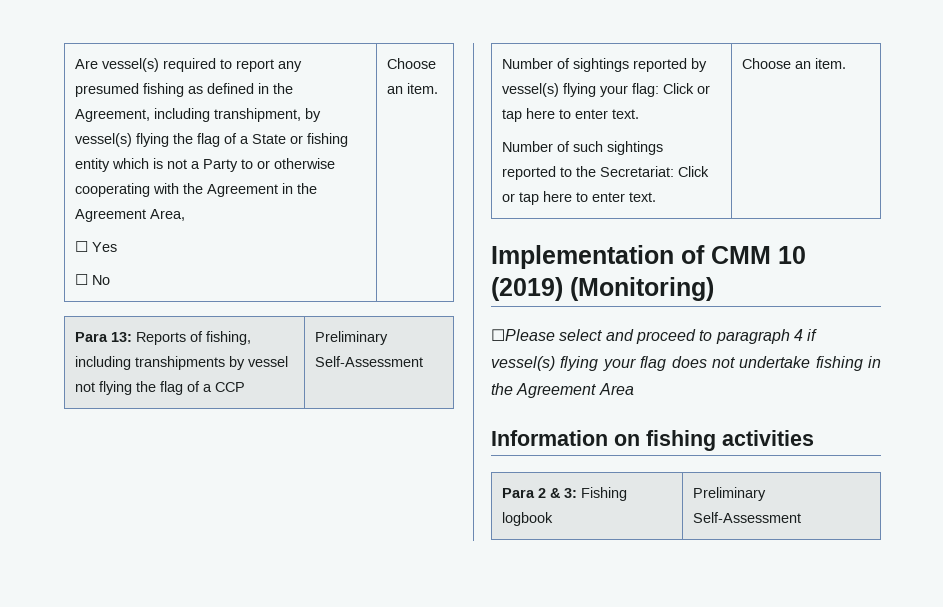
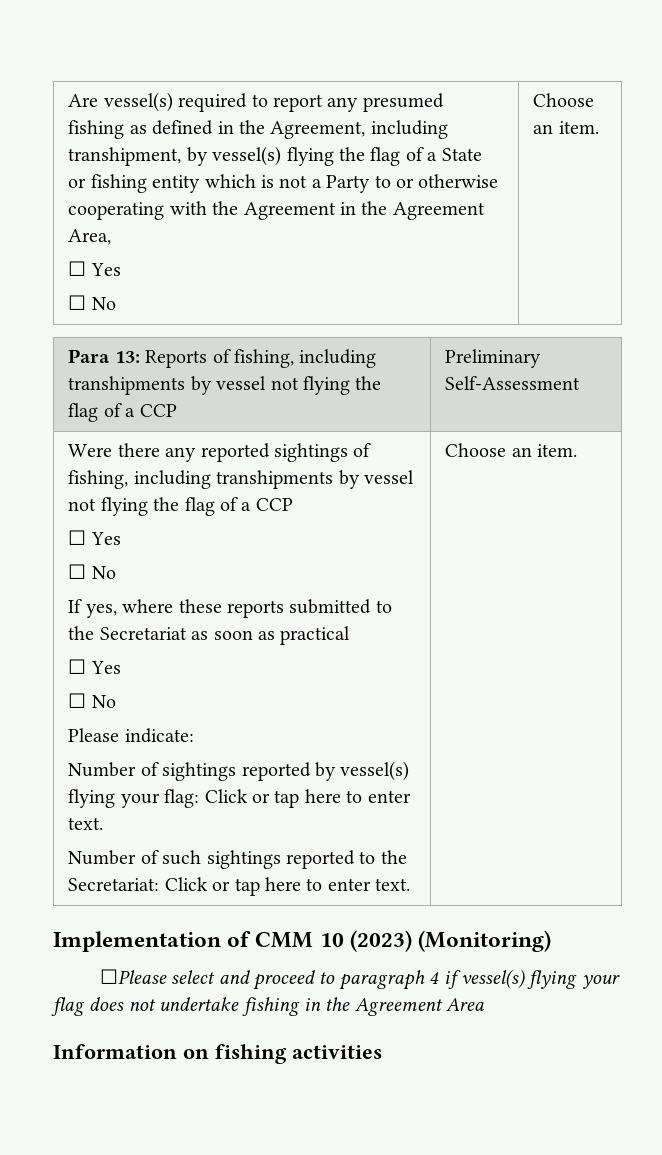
(424, 361) none -> [68,443,372,462] [68,470,414,489] [68,497,293,516] [68,530,121,545] [68,564,116,579] [68,599,392,618] [68,626,351,645] [68,659,121,674] [68,693,116,708] [68,728,194,743] Were there any reported sightings of fishing, including transhipments by vessel not flying the flag of a CCP // ☐ Yes // ☐ No // If yes, where these reports submitted to the Secretariat as soon as practical // ☐ Yes // ☐ No // Please indicate: //
[491,277,563,301] (2019) -> [349,930,412,952] (2023)
[502,487,628,501] [502,512,554,526] [693,487,767,501] [693,512,802,523] // Para 2 & 3: Fishing logbook | Preliminary Self-Assessment -> (382, 1052) none

